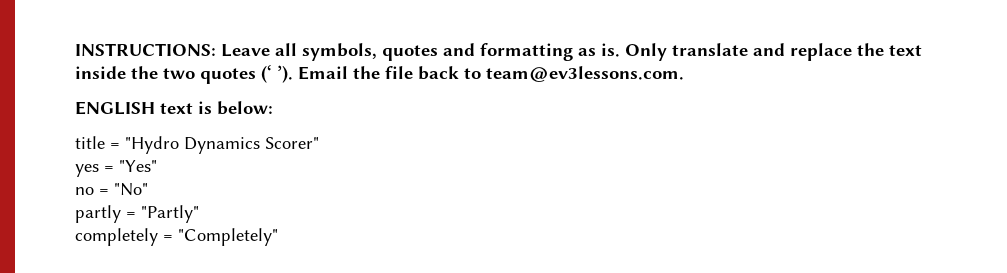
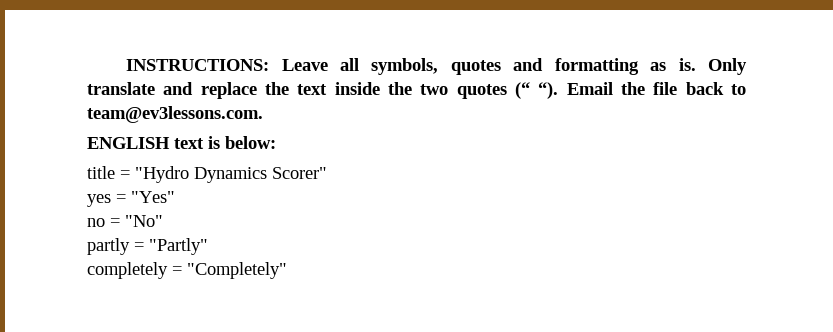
[261,65,293,83] (‘ ’). -> [515,82,559,99] (“ “).

